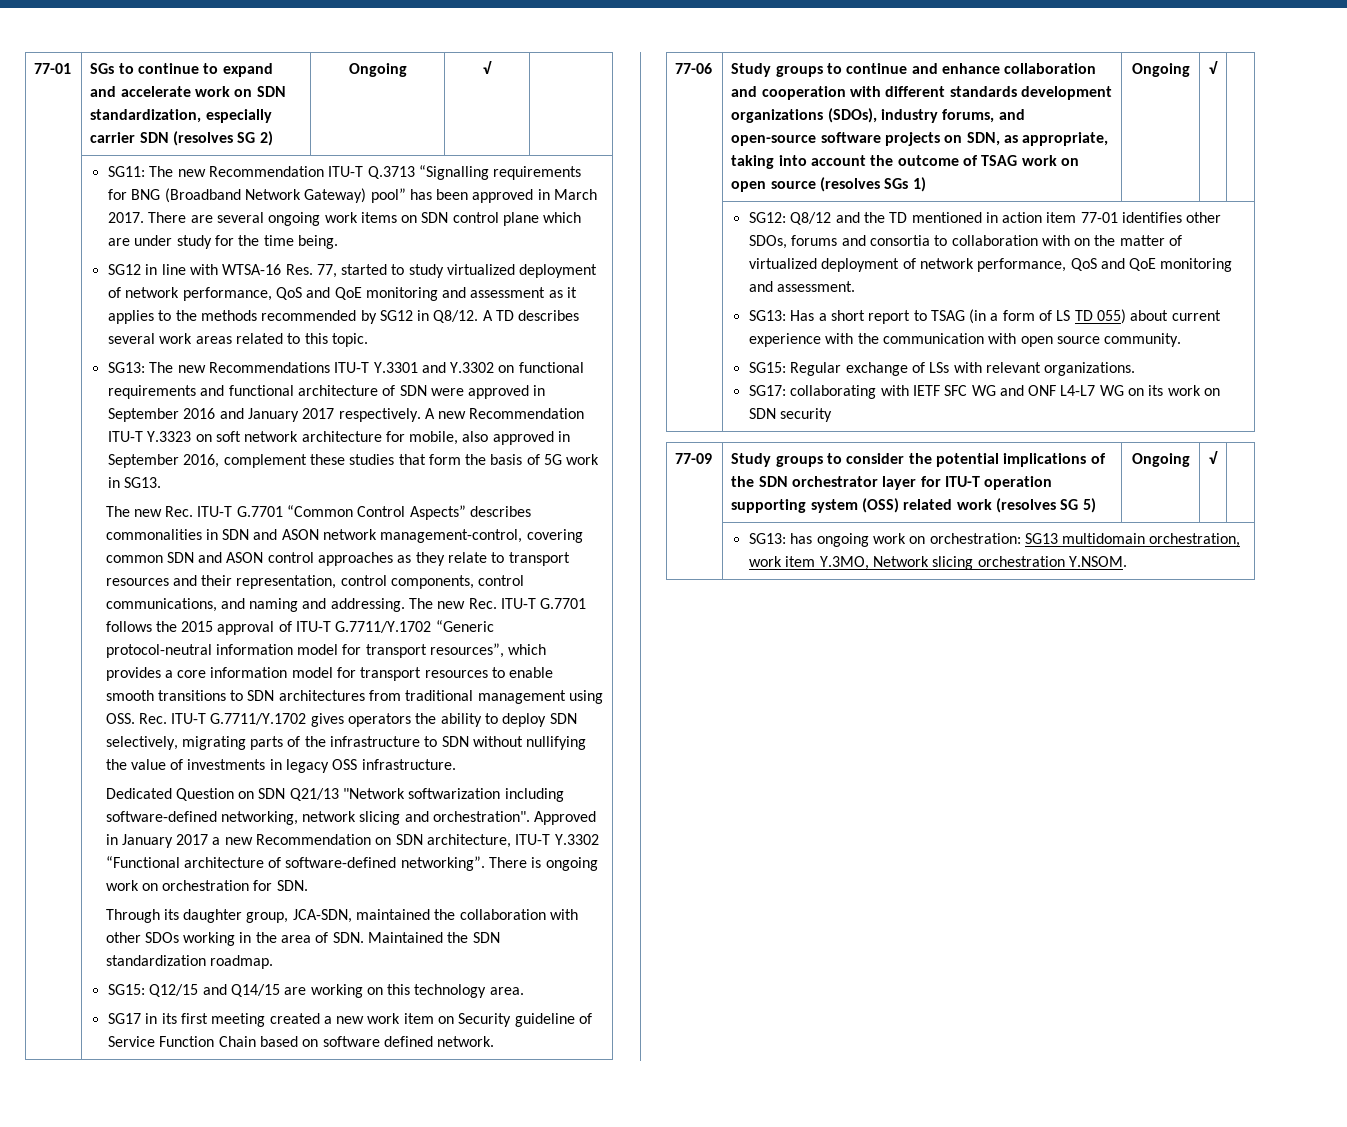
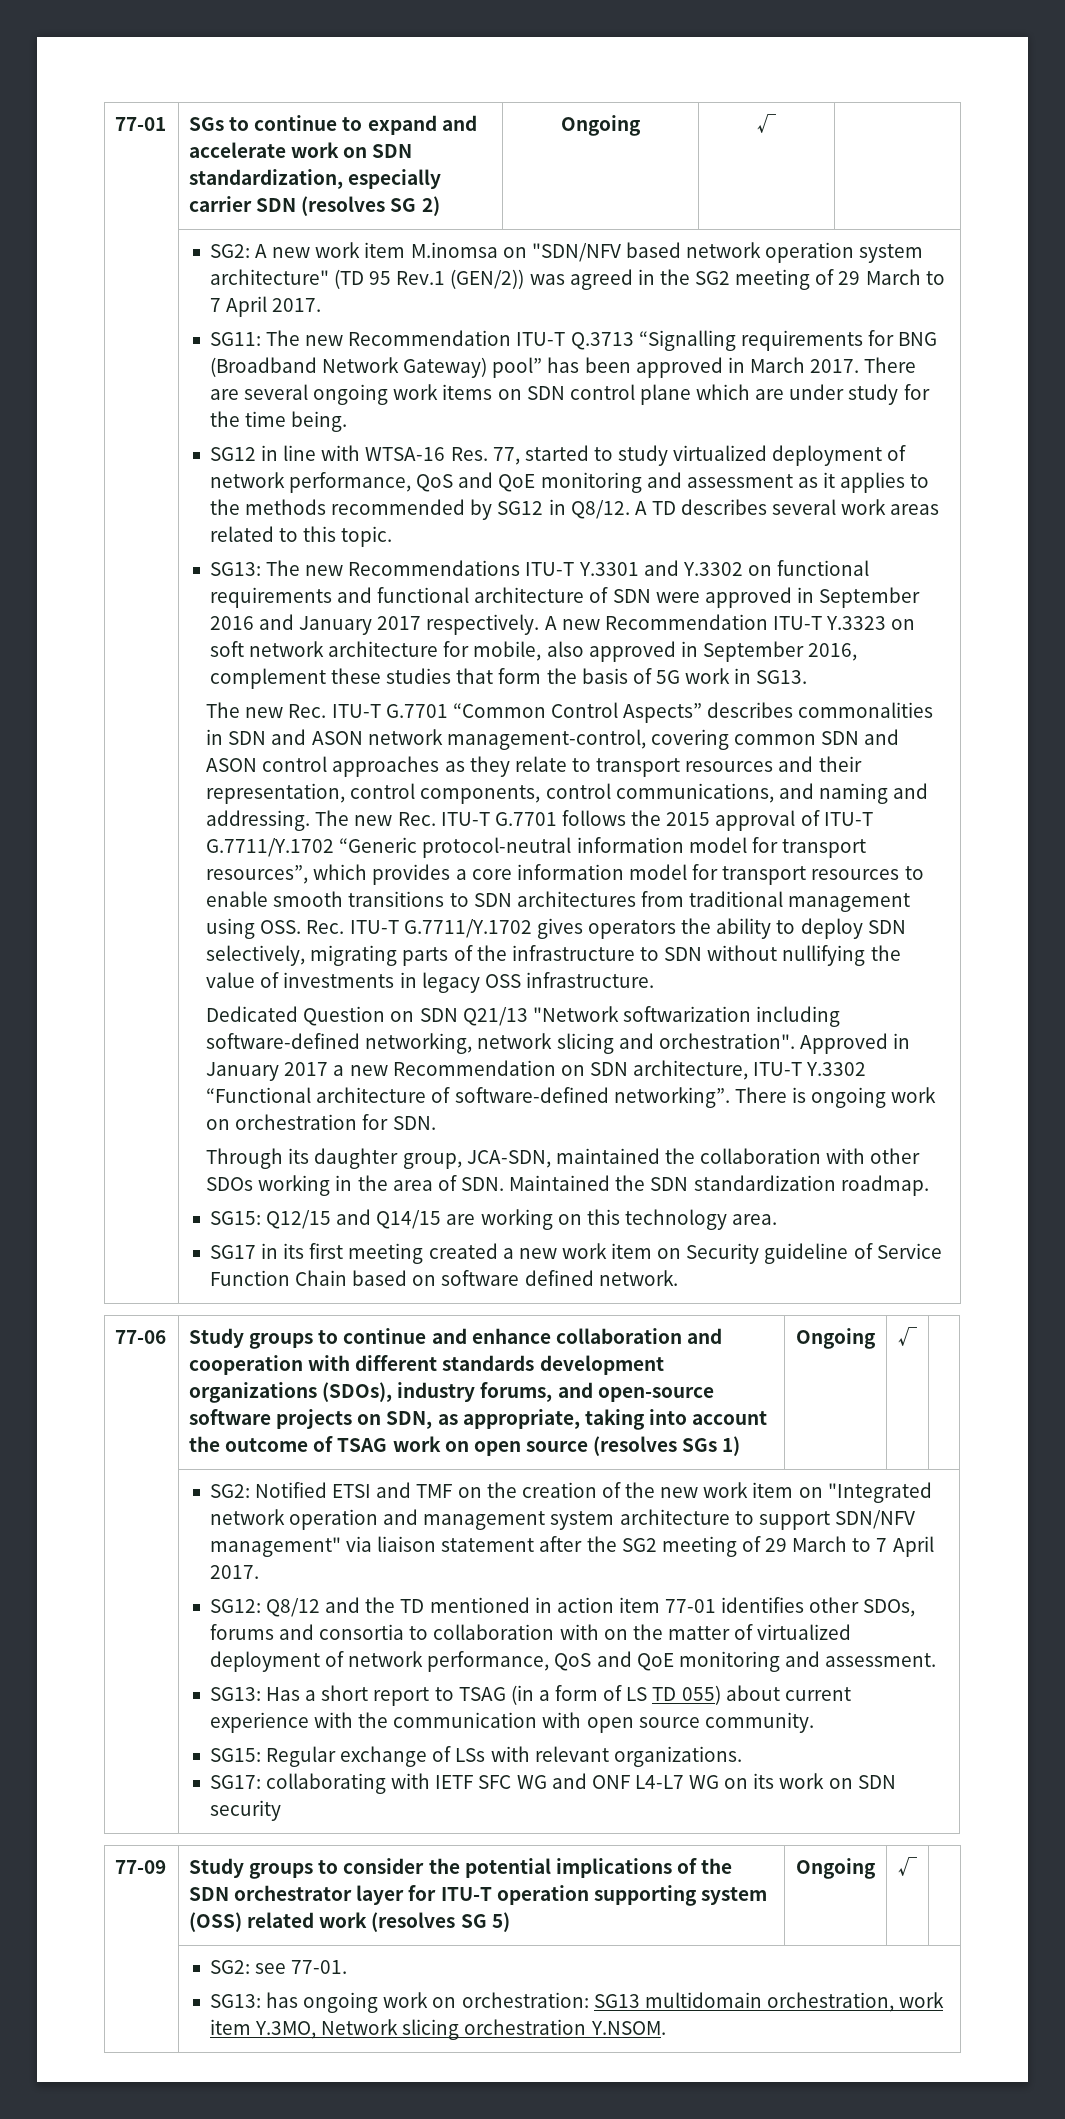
(492, 67) none -> [209,242,924,263] [209,269,945,290] [209,296,322,317] SG2: A new work item M.inomsa on "SDN/NFV based network operation system architecture" (TD 95 Rev.1 (GEN/2)) was agreed in the SG2 meeting of 29 March to 7 April 2017. //
(1218, 67) none -> [209,1482,932,1503] [209,1509,915,1530] [209,1536,934,1557] [209,1565,259,1579] SG2: Notified ETSI and TMF on the creation of the new work item on "Integrated network operation and management system architecture to support SDN/NFV management" via liaison statement after the SG2 meeting of 29 March to 7 April 2017. //
(1218, 457) none -> [209,1960,348,1974] SG2: see 77-01. //

